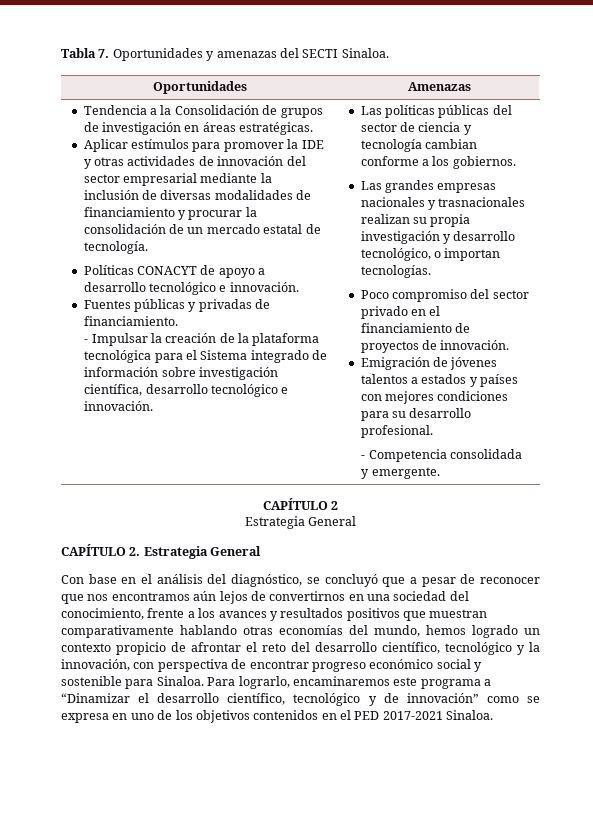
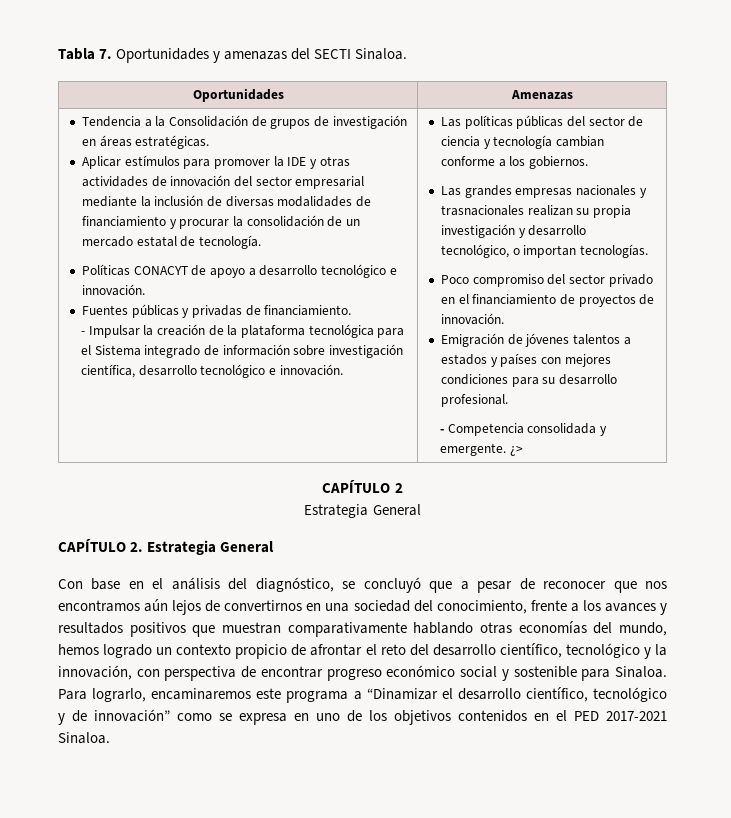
(440, 473) none -> [509,446,523,456] ¿>

